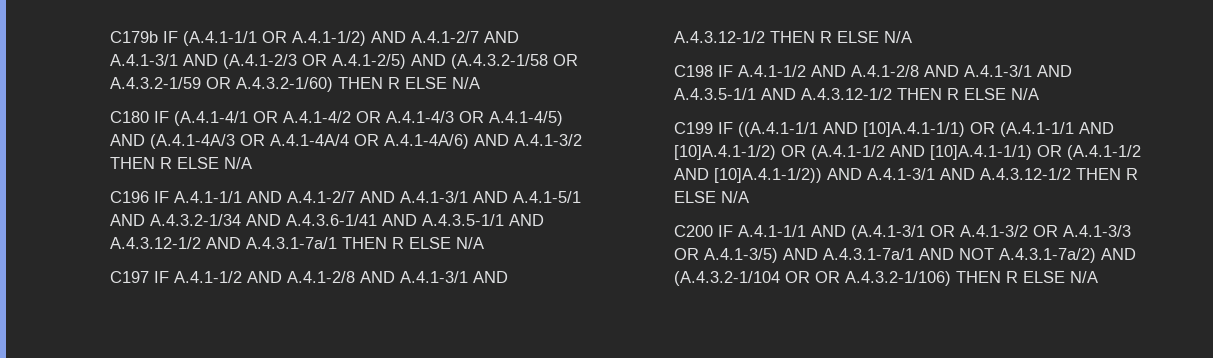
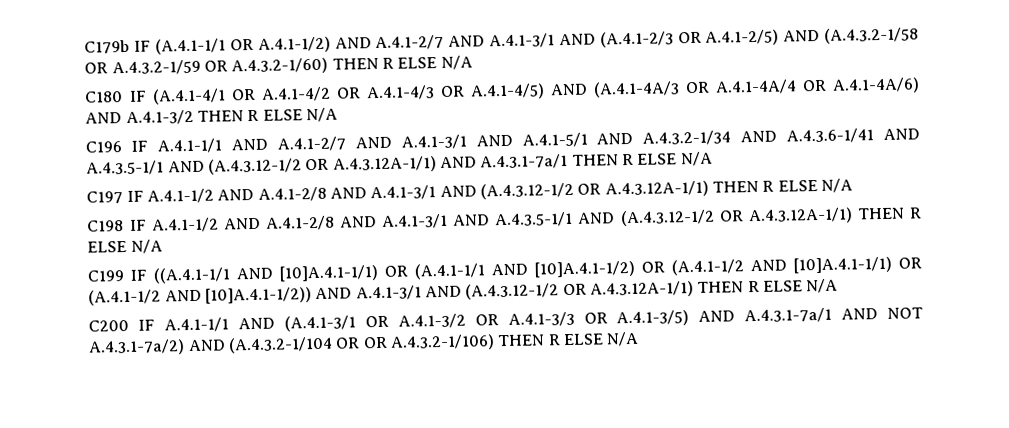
[110,237,202,249] A.4.3.12-1/2 -> [208,156,437,175] (A.4.3.12-1/2 OR A.4.3.12A-1/1)
[674,31,766,43] A.4.3.12-1/2 -> [480,180,709,200] (A.4.3.12-1/2 OR A.4.3.12A-1/1)
[801,88,893,100] A.4.3.12-1/2 -> [619,207,853,227] (A.4.3.12-1/2 OR A.4.3.12A-1/1)
[980,168,1072,180] A.4.3.12-1/2 -> [465,280,695,300] (A.4.3.12-1/2 OR A.4.3.12A-1/1)

